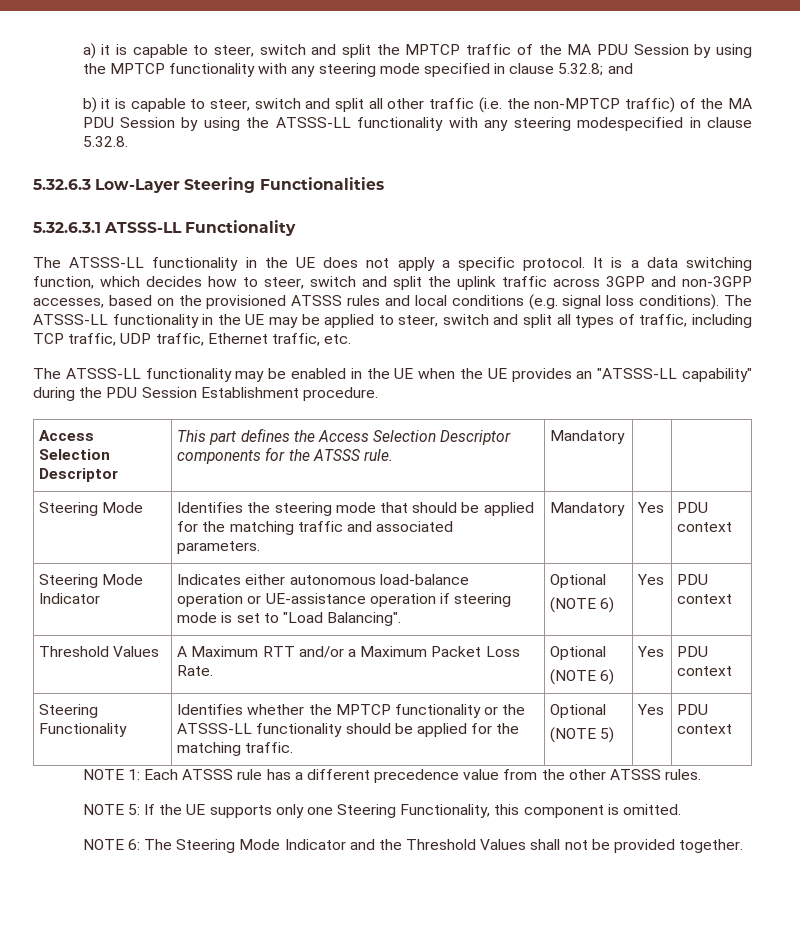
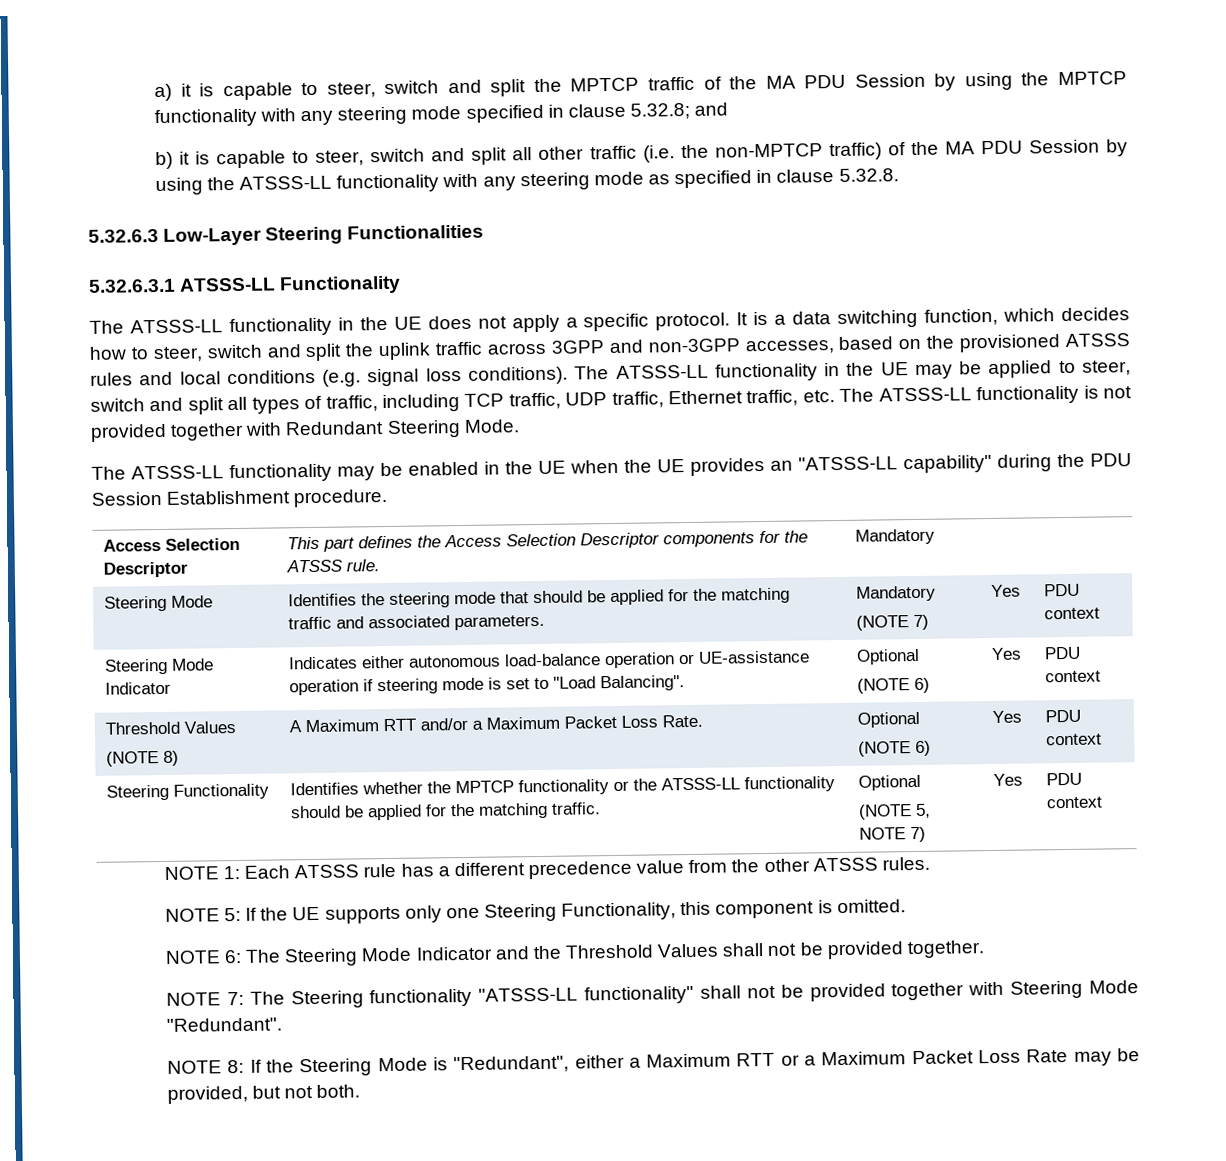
[577,117,684,131] modespecified -> [593,170,753,189] mode as specified
(352, 339) none -> [839,385,1133,405] [90,419,520,442] The ATSSS-LL functionality is not provided together with Redundant Steering Mode.
(626, 509) none -> [856,614,930,631] // (NOTE 7)
(160, 651) none -> [106,750,180,767] // (NOTE 8)
[600,727,615,743] 5) -> [915,803,932,818] [859,826,927,843] 5, NOTE 7)
(744, 846) none -> [165,980,1139,1009] [165,1017,282,1032] [166,1048,1141,1077] [166,1084,361,1104] // NOTE 7: The Steering functionality "ATSSS-LL functionality" shall not be provided together with Steering Mode "Redundant". // NOTE 8: If the Steering Mode is "Redundant", either a Maximum RTT or a Maximum Packet Loss Rate may be provided, but not both.

